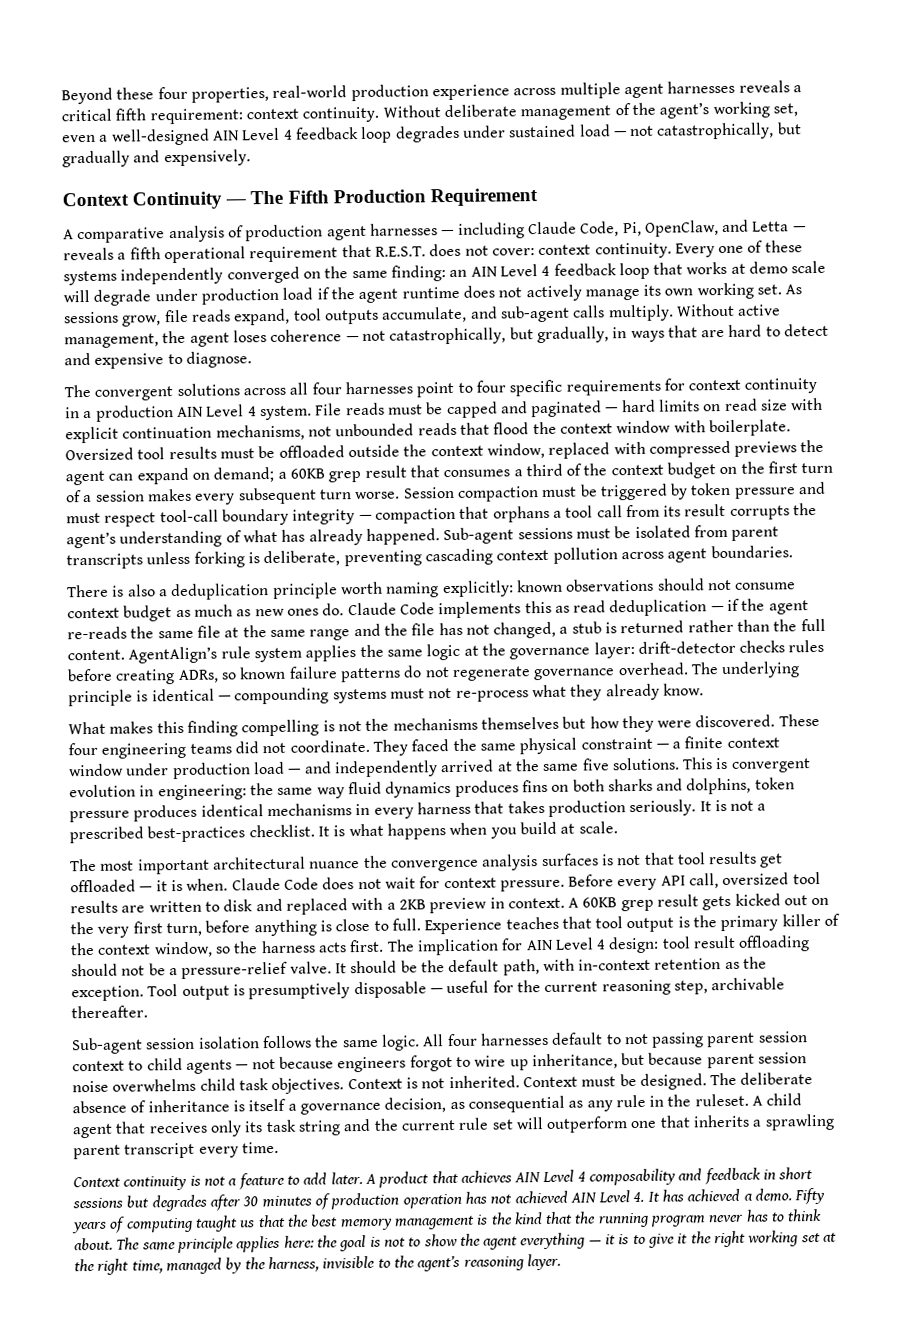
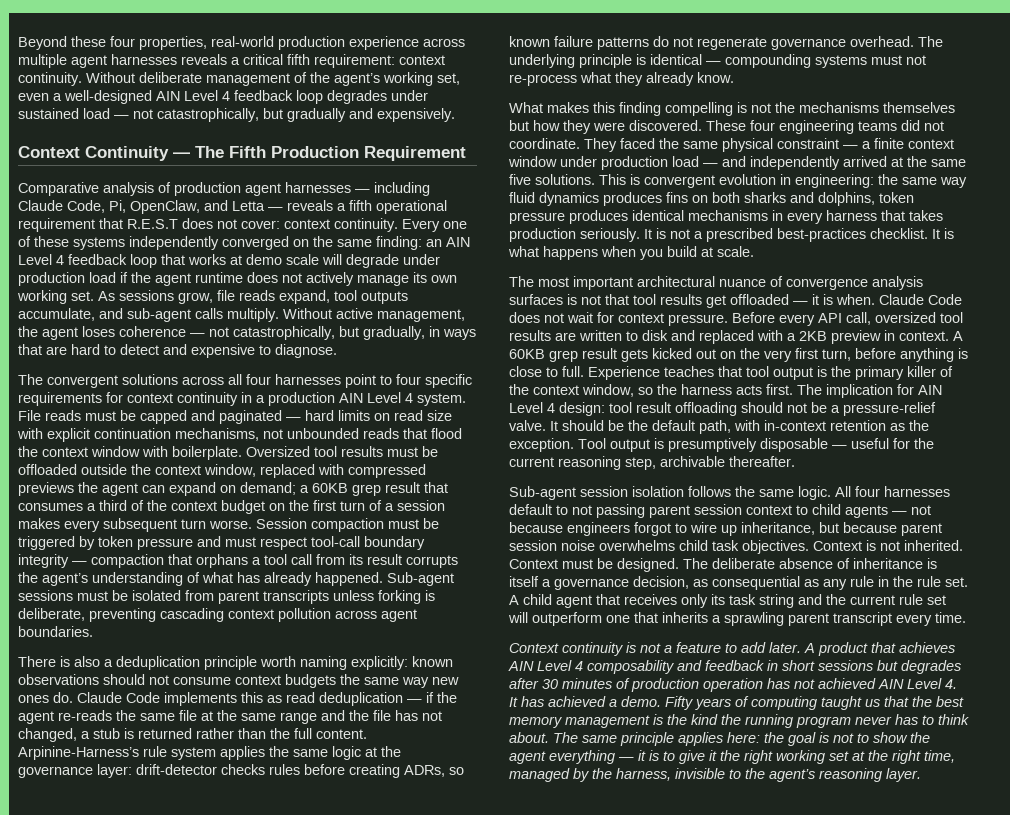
[63,227,166,244] A comparative -> [18,182,99,196] Comparative
[374,246,426,257] R.E.S.T. -> [127,219,178,229] R.E.S.T
[123,604,252,622] budget as much as -> [285,674,429,688] budgets the same way
[128,646,218,664] AgentAlign’s -> [18,746,139,760] Arpinine-Harness’s
[363,855,388,868] the -> [770,276,783,287] of
[694,1093,749,1107] ruleset. -> [917,576,968,587] rule set.
[545,1211,574,1224] that -> (718, 719) none

